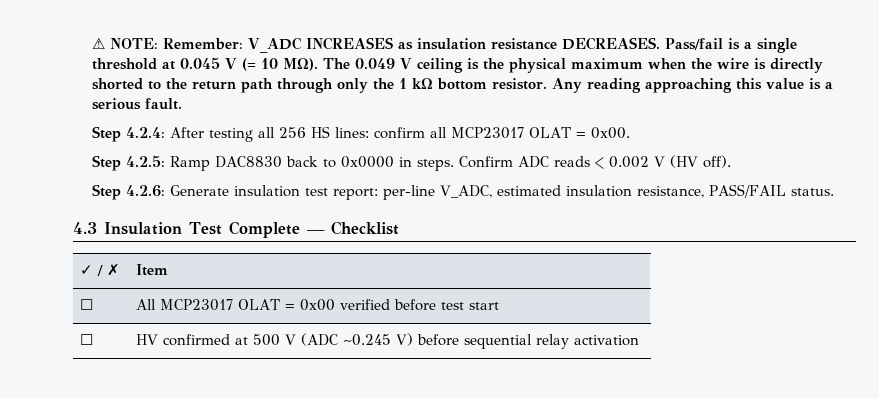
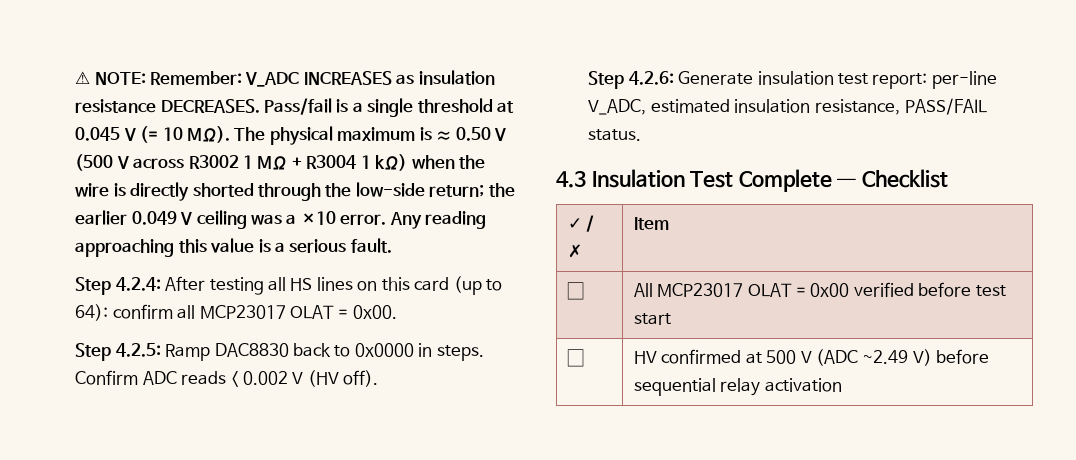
[355,58,644,73] 0.049 V ceiling is the physical maximum -> [269,126,507,145] [75,154,408,171] physical maximum is ≈ 0.50 V (500 V across R3002 1 MΩ + R3004 1 kΩ)
[148,78,548,93] to the return path through only the 1 kΩ bottom resistor. -> [257,182,515,201] [75,210,387,229] through the low-side return; the earlier 0.049 V ceiling was a ×10 error.
[279,126,370,138] 256 HS lines: -> [290,276,503,295] [75,304,109,321] HS lines on this card (up to 64):
[343,334,392,346] ~0.245 -> [862,350,909,364] ~2.49

